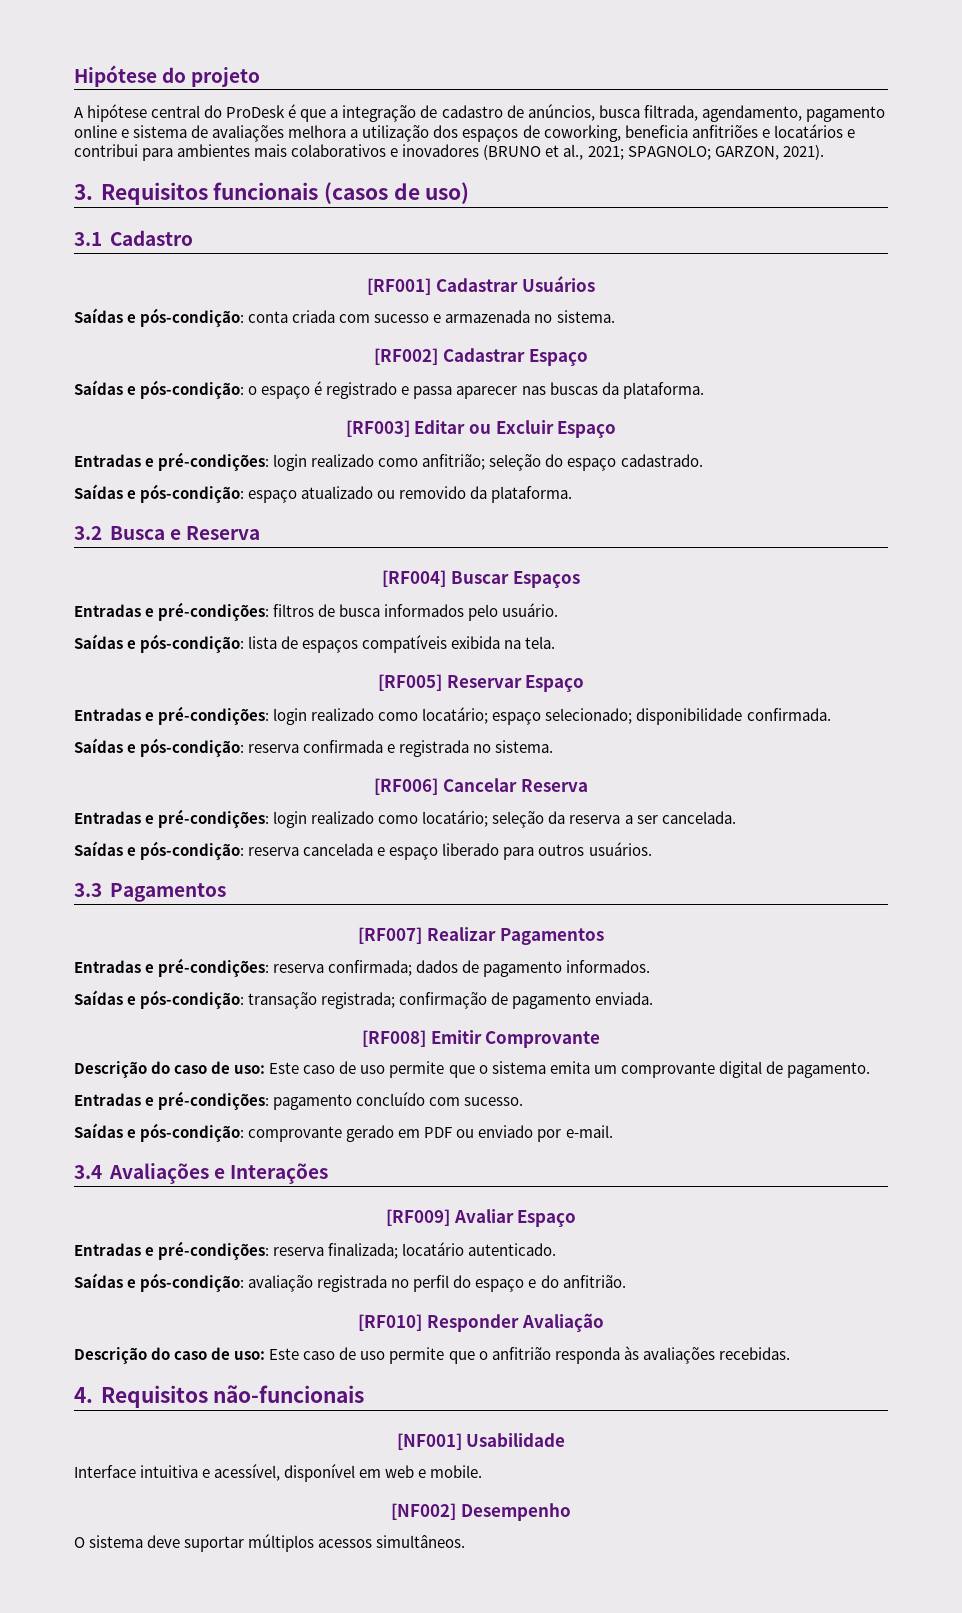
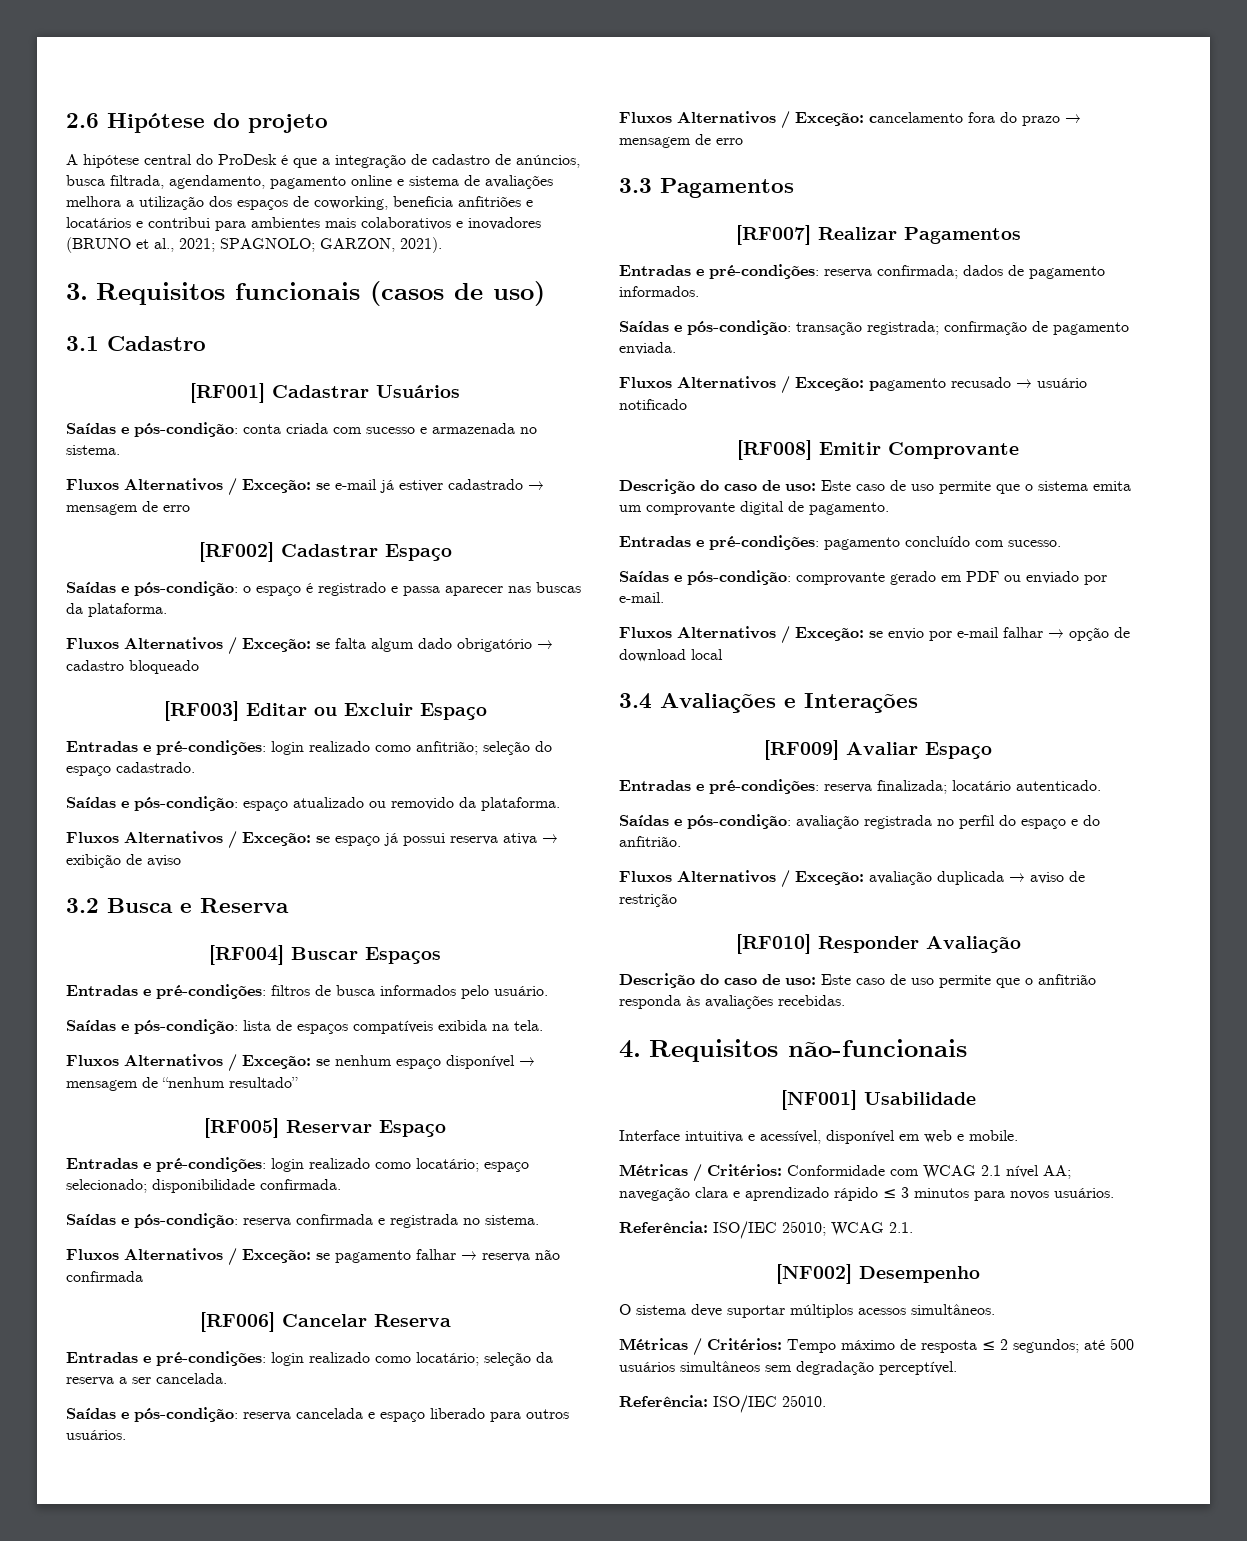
(74, 76) none -> [66,113,99,128] 2.6
(615, 316) none -> [66,478,544,496] [66,501,190,515] // Fluxos Alternativos / Exceção: se e-mail já estiver cadastrado → mensagem de erro
(704, 390) none -> [66,637,553,655] [66,660,199,674] // Fluxos Alternativos / Exceção: se falta algum dado obrigatório → cadastro bloqueado
(573, 494) none -> [66,831,558,849] [66,854,181,868] // Fluxos Alternativos / Exceção: se espaço já possui reserva ativa → exibição de aviso
(556, 642) none -> [66,1054,535,1072] [66,1077,298,1091] // Fluxos Alternativos / Exceção: se nenhum espaço disponível → mensagem de “nenhum resultado”
(554, 746) none -> [66,1248,560,1266] [66,1271,143,1282] // Fluxos Alternativos / Exceção: se pagamento falhar → reserva não confirmada
(652, 849) none -> [619,111,1081,129] [619,134,743,148] // Fluxos Alternativos / Exceção: cancelamento fora do prazo → mensagem de erro
(654, 998) none -> [619,376,1087,394] [619,399,687,410] // Fluxos Alternativos / Exceção: pagamento recusado → usuário notificado
(613, 1131) none -> [619,626,1130,644] [619,649,723,662] // Fluxos Alternativos / Exceção: se envio por e-mail falhar → opção de download local
(626, 1281) none -> [619,870,1085,888] [619,893,677,907] // Fluxos Alternativos / Exceção: avaliação duplicada → aviso de restrição
(483, 1471) none -> [619,1164,1071,1182] [619,1187,1114,1201] [619,1221,913,1239] // Métricas / Critérios: Conformidade com WCAG 2.1 nível AA; navegação clara e aprendizado rápido ≤ 3 minutos para novos usuários. // Referência: ISO/IEC 25010; WCAG 2.1.
(466, 1541) none -> [619,1338,1134,1356] [619,1361,957,1375] [619,1395,826,1413] // Métricas / Critérios: Tempo máximo de resposta ≤ 2 segundos; até 500 usuários simultâneos sem degradação perceptível. // Referência: ISO/IEC 25010.

